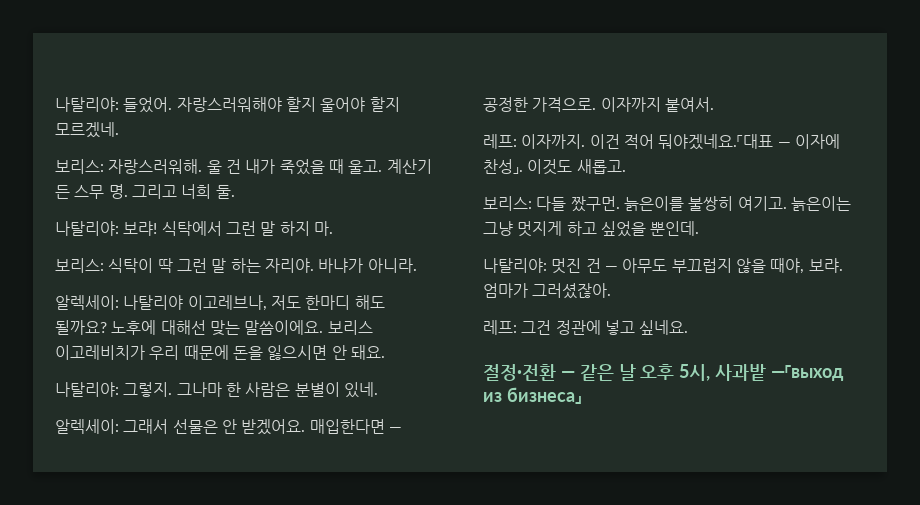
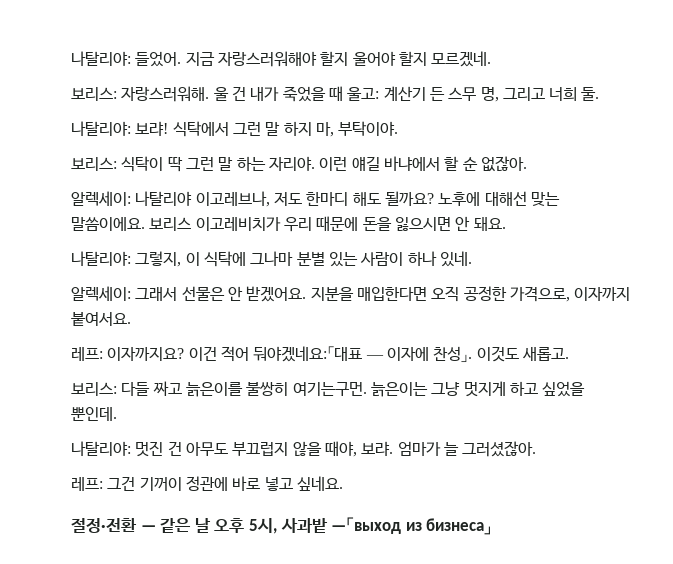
(173, 105) none -> [185,52,215,66] 지금
[348,160,383,174] 울고. -> [347,87,380,101] 울고:
[108,184,128,199] 명. -> [480,87,499,102] 명,
[313,221,333,236] 마. -> [315,121,399,137] 마, 부탁이야.
[318,258,417,273] 바냐가 아니라. -> [319,156,527,172] 이런 얘길 바냐에서 할 순 없잖아.
[123,382,340,397] 그렇지. 그나마 한 사람은 분별이 -> [135,251,437,267] 그렇지, 이 식탁에 그나마 분별 있는 사람이 하나
[309,419,402,434] [483,97,714,112] [483,134,586,149] 매입한다면 — 공정한 가격으로. 이자까지 붙여서. // 레프: 이자까지. -> [310,286,631,302] [71,312,131,326] [71,347,185,361] 지분을 매입한다면 오직 공정한 가격으로, 이자까지 붙여서요. // 레프: 이자까지요?
[658,134,738,150] 둬야겠네요. -> [253,346,328,362] 둬야겠네요:
[570,196,620,212] 짰구먼. -> [152,381,182,396] 짜고
[737,196,787,211] 여기고. -> [292,382,367,396] 여기는구먼.
[604,266,618,271] — -> (182, 448) none
(528, 290) none -> [443,442,459,456] 늘
[555,320,601,335] 정관에 -> [139,476,261,491] 기꺼이 정관에 바로

